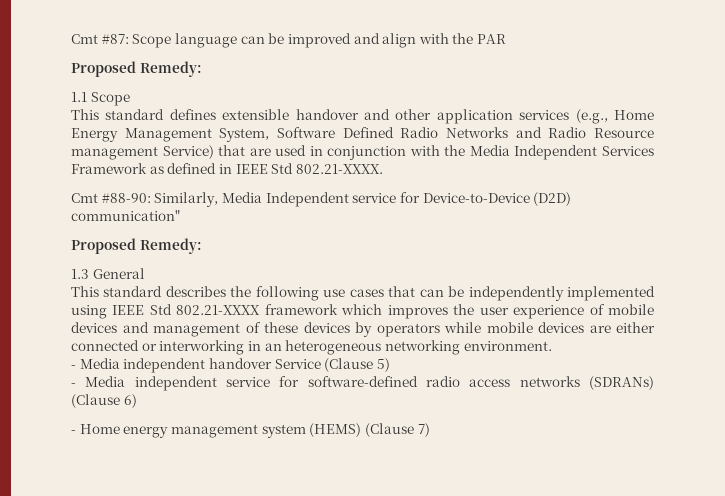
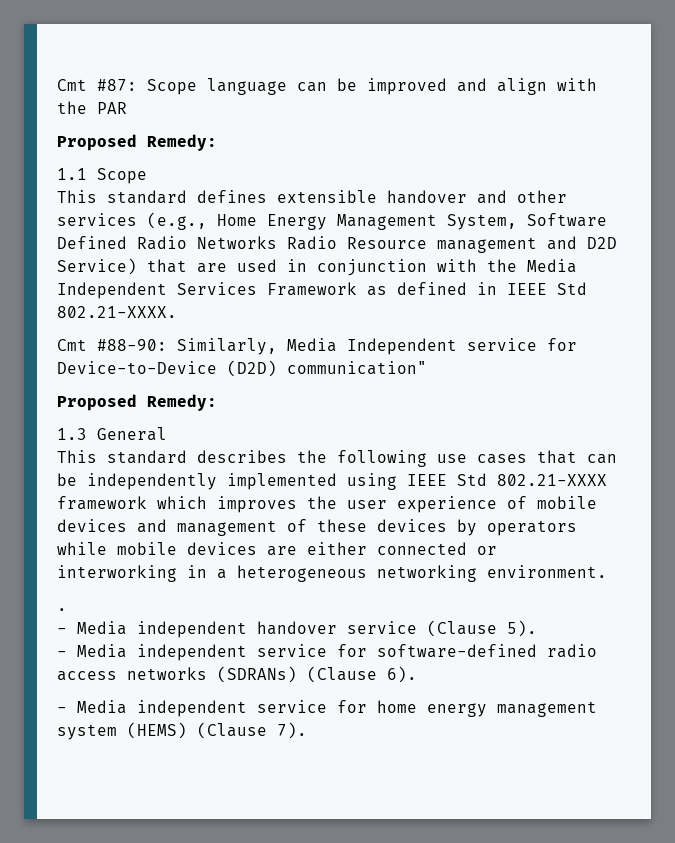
[436,109,513,124] application -> (567, 196) none
[515,127,542,138] and -> (277, 242) none
(158, 153) none -> [547,236,617,250] and D2D
[264,343,282,351] an -> [217,569,227,579] a
(552, 346) none -> [57,608,67,611] // .
[274,358,390,372] Service (Clause 5) -> [347,620,537,637] service (Clause 5).
[123,394,137,408] [71,424,120,434] 6) // - Home -> [387,666,417,683] [57,700,417,717] 6). // - Media independent service for home
[417,423,430,437] 7) -> [277,722,307,739] 7).

